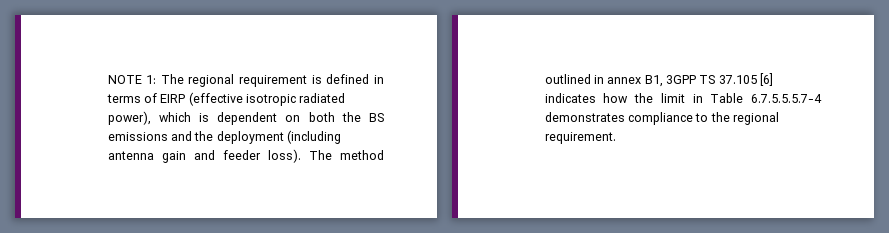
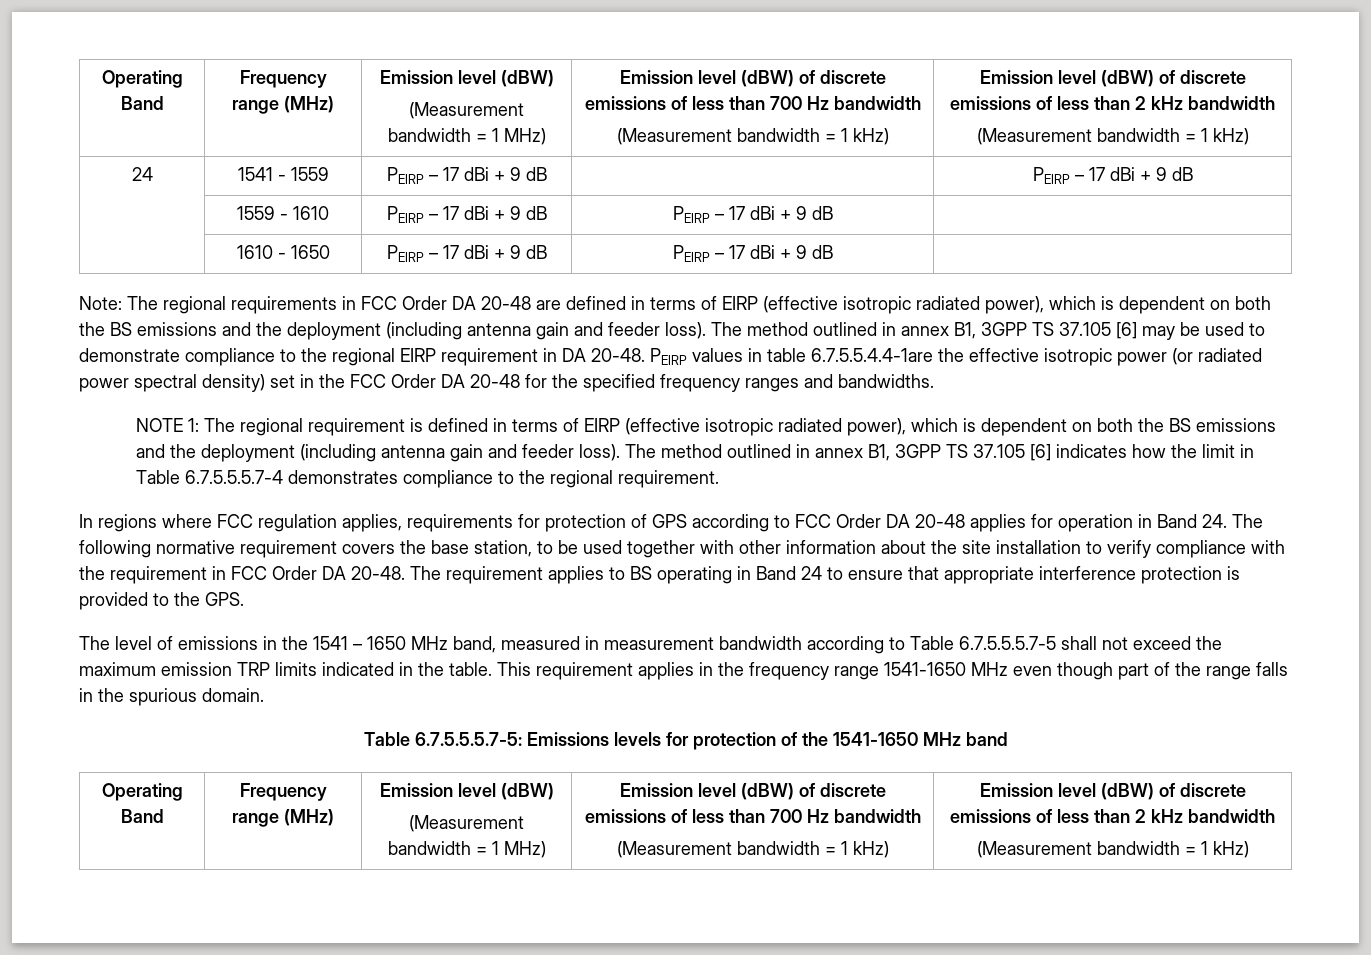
(107, 79) none -> [101,70,183,88] [120,96,164,110] [239,70,327,88] [232,96,334,114] [379,70,554,87] [409,102,524,119] [387,128,546,145] [619,70,886,87] [584,96,921,110] [616,128,889,145] [979,70,1246,87] [950,96,1276,110] [976,128,1249,145] [131,167,153,181] [237,167,329,181] [386,167,547,184] [1032,167,1193,184] [237,206,329,220] [386,206,547,223] [672,206,833,223] [236,245,330,259] [386,245,547,262] [672,245,833,262] [79,296,1271,314] [79,322,1265,340] [79,348,1262,366] [79,374,934,392] Operating Band | Frequency range (MHz) | Emission level (dBW) // (Measurement bandwidth = 1 MHz) | Emission level (dBW) of discrete emissions of less than 700 Hz bandwidth // (Measurement bandwidth = 1 kHz) | Emission level (dBW) of discrete emissions of less than 2 kHz bandwidth // (Measurement bandwidth = 1 kHz) // 24 | 1541 - 1559 | PEIRP – 17 dBi + 9 dB | | PEIRP – 17 dBi + 9 dB // | 1559 - 1610 | PEIRP – 17 dBi + 9 dB | PEIRP – 17 dBi + 9 dB | // | 1610 - 1650 | PEIRP – 17 dBi + 9 dB | PEIRP – 17 dBi + 9 dB | // Note: The regional requirements in FCC Order DA 20-48 are defined in terms of EIRP (effective isotropic radiated power), which is dependent on both the BS emissions and the deployment (including antenna gain and feeder loss). The method outlined in annex B1, 3GPP TS 37.105 [6] may be used to demonstrate compliance to the regional EIRP requirement in DA 20-48. PEIRP values in table 6.7.5.5.4.4-1are the effective isotropic power (or radiated power spectral density) set in the FCC Order DA 20-48 for the specified frequency ranges and bandwidths. //
(616, 138) none -> [79,514,1263,532] [79,540,1285,558] [79,566,1240,584] [79,592,244,610] [79,636,1222,654] [79,662,1288,680] [79,688,264,706] [363,732,1008,750] [101,783,183,801] [120,809,164,823] [239,783,327,801] [232,809,334,827] [379,783,554,800] [409,815,524,832] [387,841,546,858] [619,783,886,800] [584,809,921,823] [616,841,889,858] [979,783,1246,800] [950,809,1276,823] [976,841,1249,858] // In regions where FCC regulation applies, requirements for protection of GPS according to FCC Order DA 20-48 applies for operation in Band 24. The following normative requirement covers the base station, to be used together with other information about the site installation to verify compliance with the requirement in FCC Order DA 20-48. The requirement applies to BS operating in Band 24 to ensure that appropriate interference protection is provided to the GPS. // The level of emissions in the 1541 – 1650 MHz band, measured in measurement bandwidth according to Table 6.7.5.5.5.7-5 shall not exceed the maximum emission TRP limits indicated in the table. This requirement applies in the frequency range 1541-1650 MHz even though part of the range falls in the spurious domain. // Table 6.7.5.5.5.7-5: Emissions levels for protection of the 1541-1650 MHz band // Operating Band | Frequency range (MHz) | Emission level (dBW) // (Measurement bandwidth = 1 MHz) | Emission level (dBW) of discrete emissions of less than 700 Hz bandwidth // (Measurement bandwidth = 1 kHz) | Emission level (dBW) of discrete emissions of less than 2 kHz bandwidth // (Measurement bandwidth = 1 kHz)

